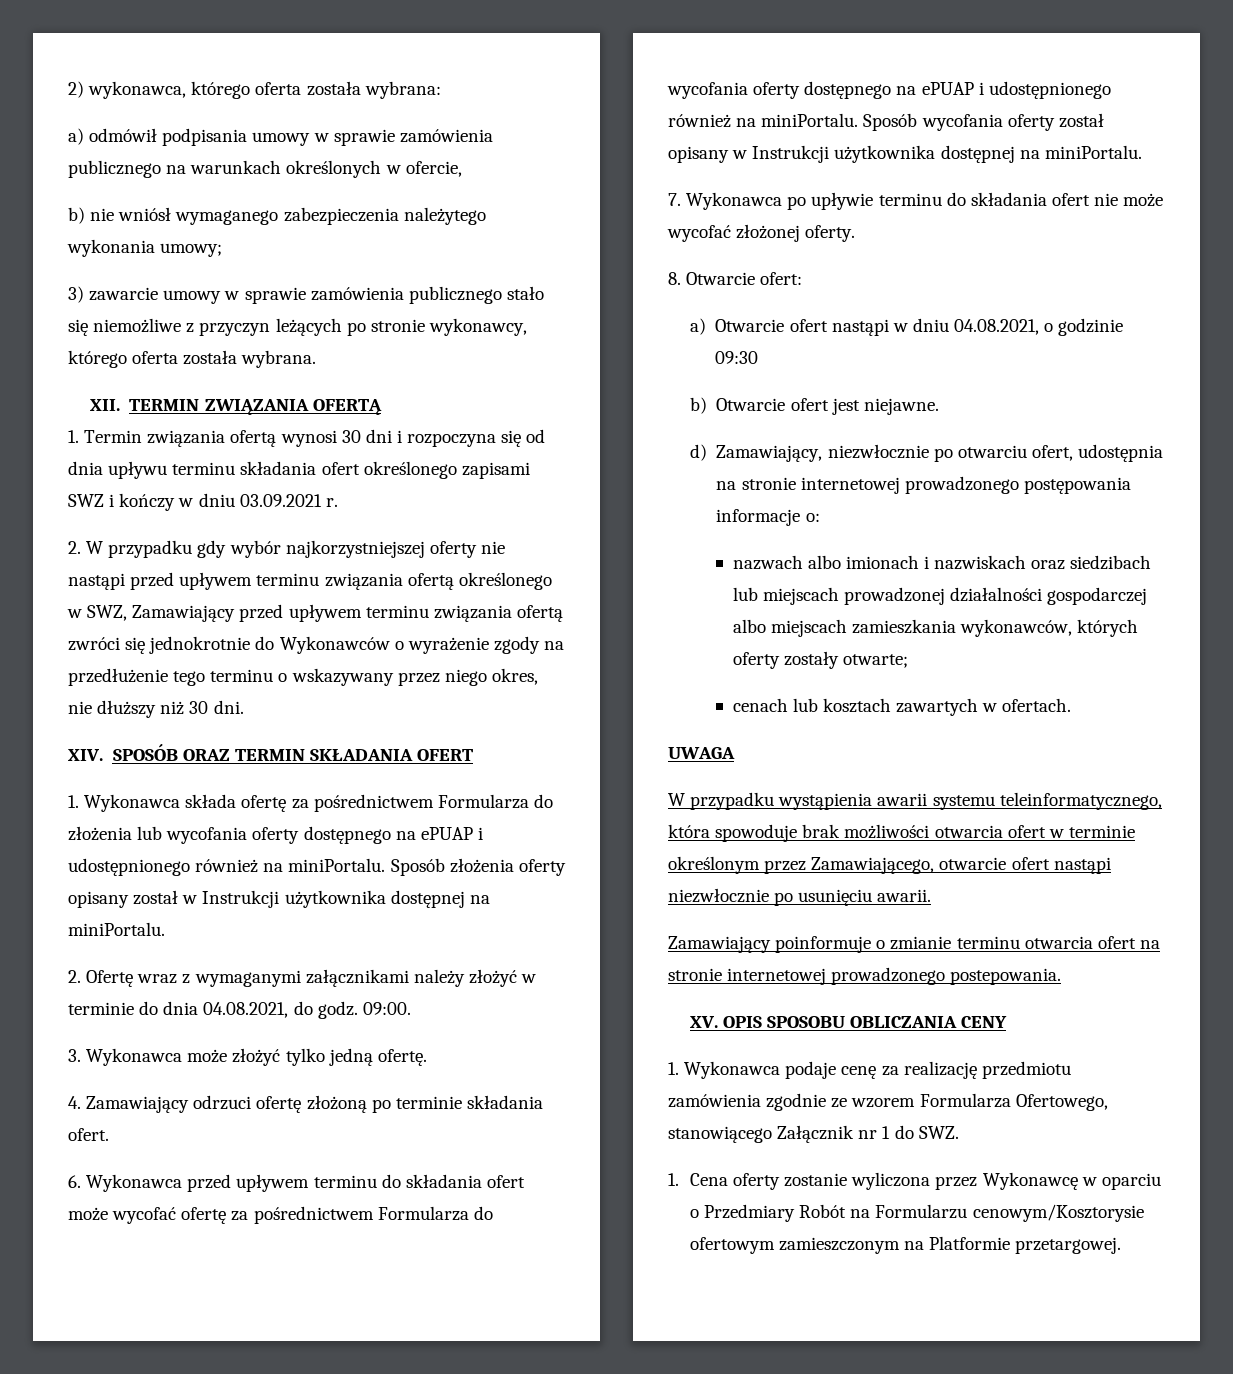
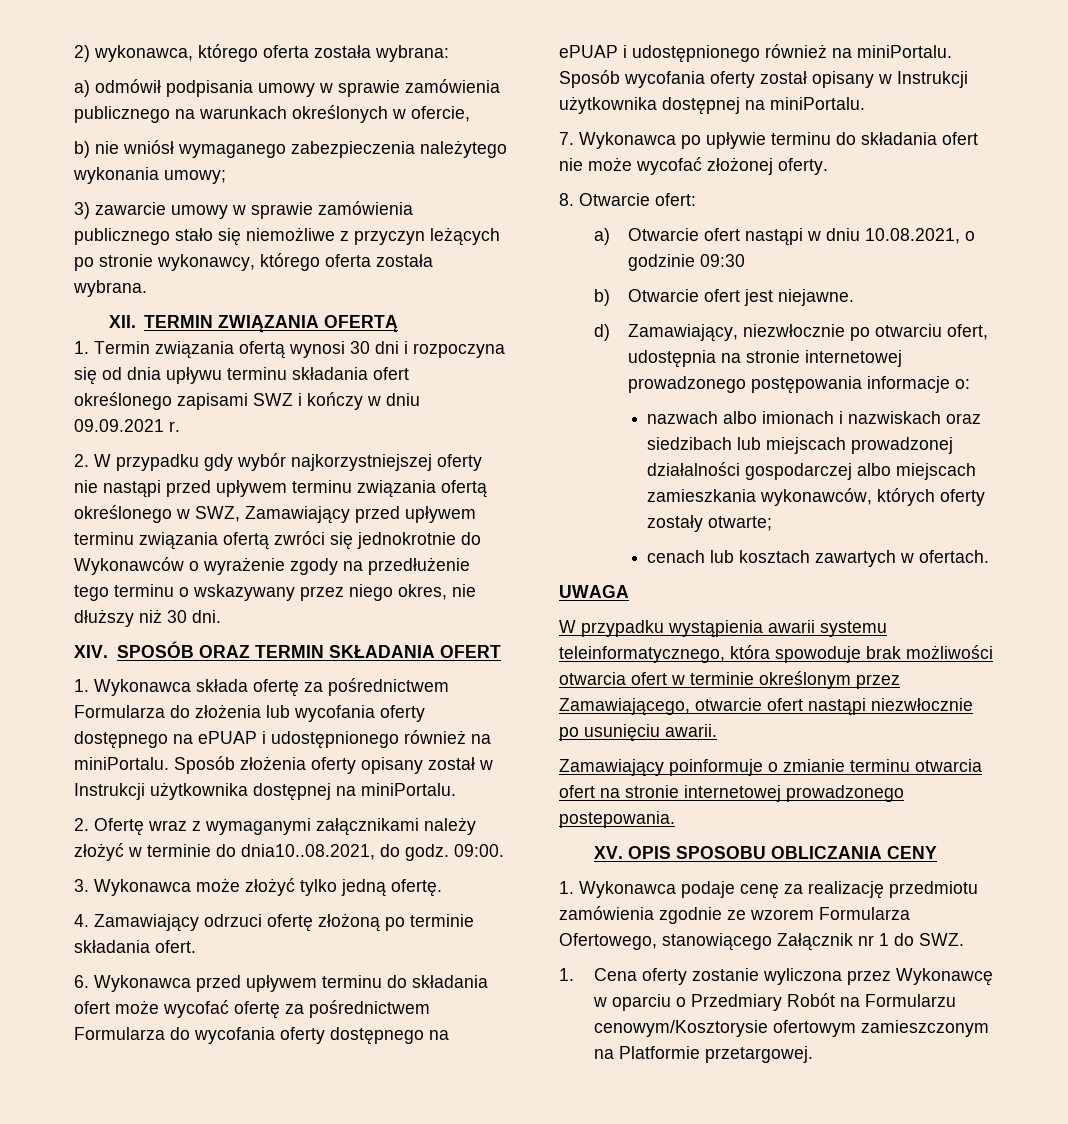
[239,494,322,507] 03.09.2021 -> [74,419,164,432] 09.09.2021
[163,1001,289,1018] dnia 04.08.2021, -> [241,844,375,860] dnia10..08.2021,
[954,319,1040,335] 04.08.2021, -> [865,228,961,244] 10.08.2021,

